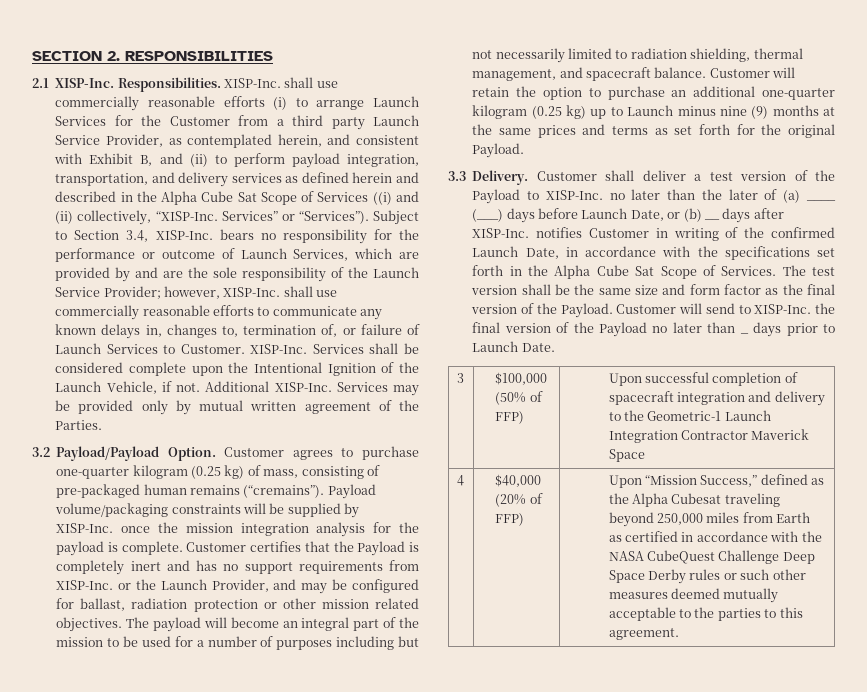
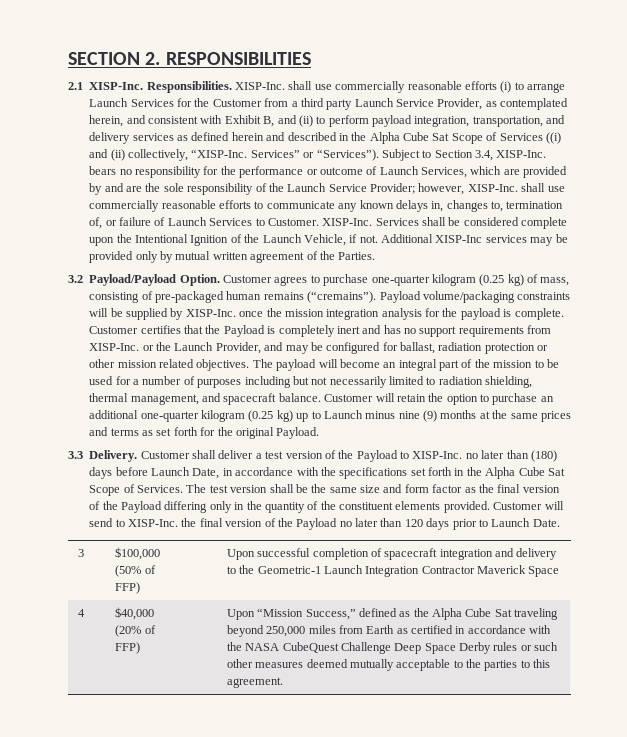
[274,382,388,392] XISP-Inc. Services -> [435,235,527,243] XISP-Inc services
[701,189,836,203] [472,208,784,223] [472,227,835,241] the later of (a) ____ (___) days before Launch Date, or (b) __ days after XISP-Inc. notifies Customer in writing of the confirmed -> [530,450,557,462] [89,467,148,479] (180) days before
[560,303,613,318] Payload. -> [121,501,490,513] Payload differing only in the quantity of the constituent elements provided.
[739,333,749,334] _ -> [404,519,423,527] 120
[671,493,722,504] Cubesat -> [465,608,512,617] Cube Sat

